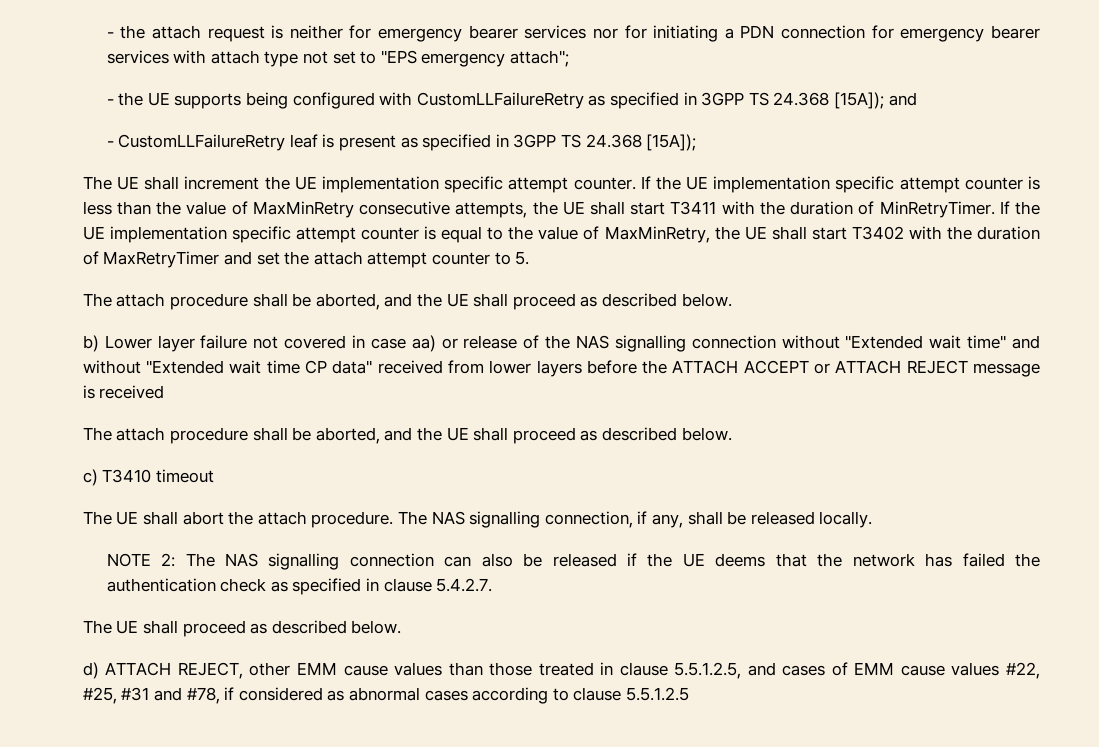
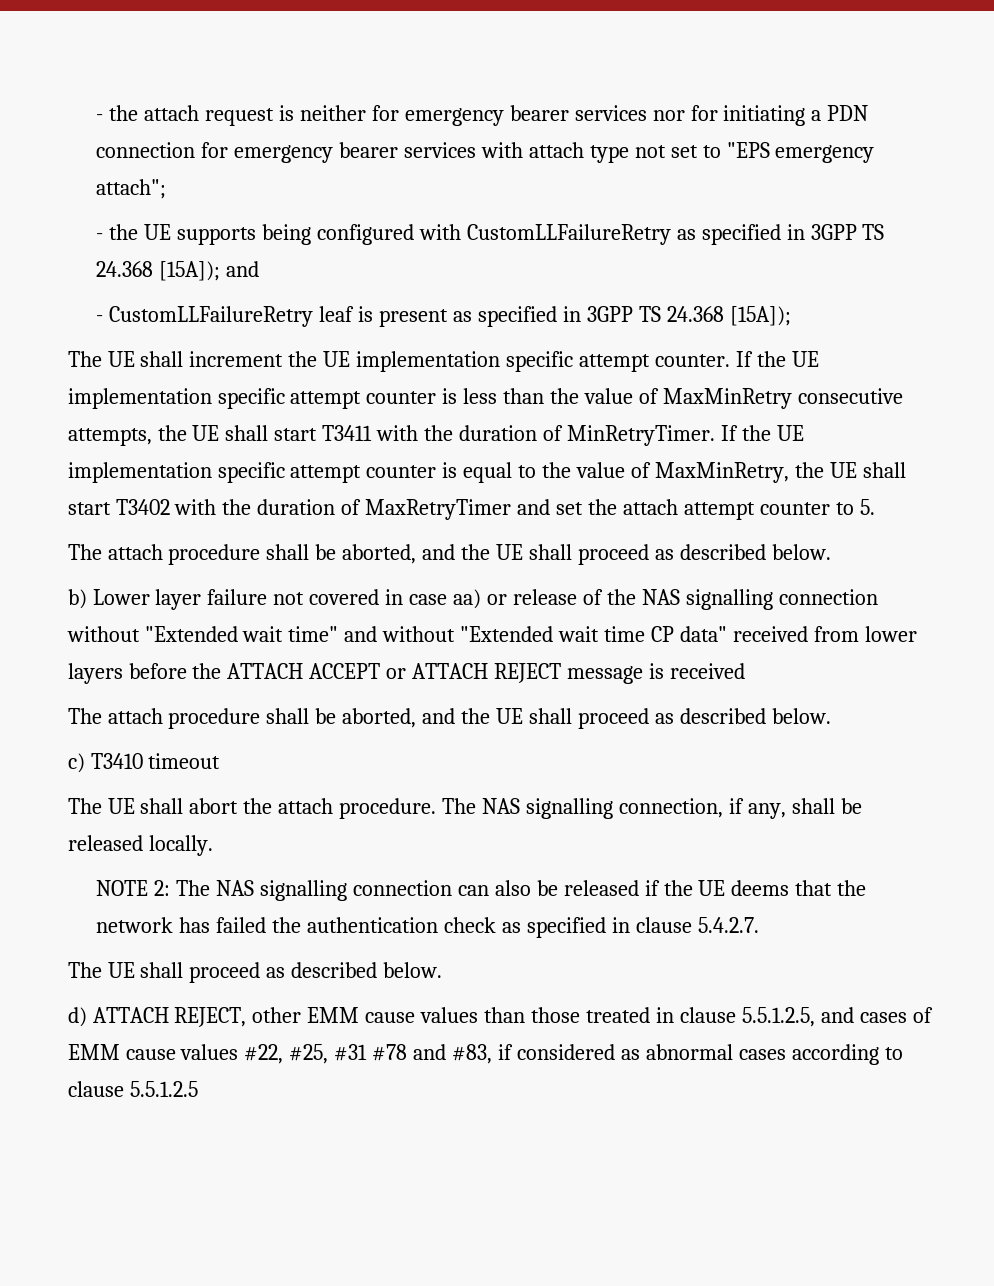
[154,687,220,704] and #78, -> [372,1044,493,1064] #78 and #83,

